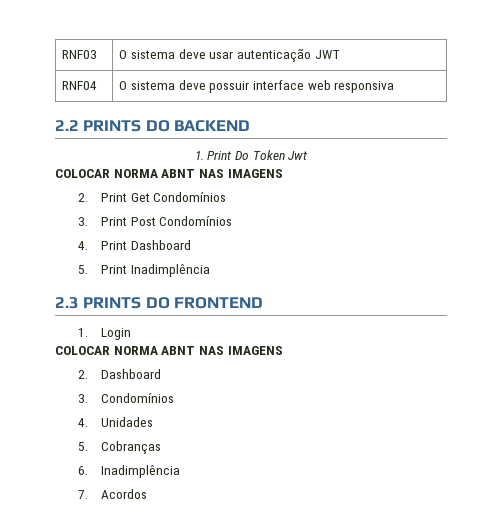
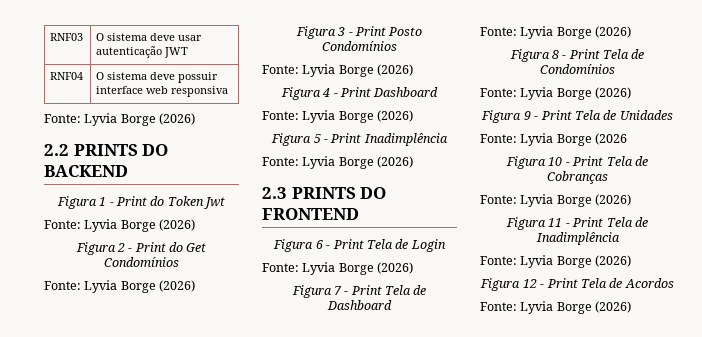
(395, 87) none -> [44,113,196,126] // Fonte: Lyvia Borge (2026)
[194,150,308,160] [55,169,283,178] [78,192,227,202] [78,216,233,226] [78,240,191,250] [78,264,210,277] [55,297,264,309] [78,328,132,340] [55,346,283,355] [78,369,162,379] [78,393,175,403] [78,417,154,427] [78,441,162,454] [78,465,181,478] [78,489,148,499] 1. Print Do Token Jwt // COLOCAR NORMA ABNT NAS IMAGENS // 2. Print Get Condomínios // 3. Print Post Condomínios // 4. Print Dashboard // 5. Print Inadimplência // 2.3 PRINTS DO FRONTEND // 1. Login // COLOCAR NORMA ABNT NAS IMAGENS // 2. Dashboard // 3. Condomínios // 4. Unidades // 5. Cobranças // 6. Inadimplência // 7. Acordos -> [56,196,226,209] [44,219,196,232] [75,242,207,255] [104,257,179,267] [44,280,196,293] [295,26,423,39] [322,41,397,51] [262,64,414,77] [280,87,439,100] [262,110,414,123] [271,133,448,146] [262,156,414,169] [262,187,387,199] [262,208,359,220] [273,239,446,252] [262,262,414,275] [291,285,427,298] [327,300,392,310] [480,26,632,39] [509,49,645,62] [540,64,615,74] [480,87,632,100] [481,110,673,123] [480,133,628,146] [506,156,648,169] [547,171,608,184] [480,194,632,207] [506,217,648,230] [535,232,620,245] [480,255,632,268] [480,278,674,291] [480,301,632,314] Figura 1 - Print do Token Jwt // Fonte: Lyvia Borge (2026) // Figura 2 - Print do Get Condomínios // Fonte: Lyvia Borge (2026) // Figura 3 - Print Posto Condomínios // Fonte: Lyvia Borge (2026) // Figura 4 - Print Dashboard // Fonte: Lyvia Borge (2026) // Figura 5 - Print Inadimplência // Fonte: Lyvia Borge (2026) // 2.3 PRINTS DO FRONTEND // Figura 6 - Print Tela de Login // Fonte: Lyvia Borge (2026) // Figura 7 - Print Tela de Dashboard // Fonte: Lyvia Borge (2026) // Figura 8 - Print Tela de Condomínios // Fonte: Lyvia Borge (2026) // Figura 9 - Print Tela de Unidades // Fonte: Lyvia Borge (2026 // Figura 10 - Print Tela de Cobranças // Fonte: Lyvia Borge (2026) // Figura 11 - Print Tela de Inadimplência // Fonte: Lyvia Borge (2026) // Figura 12 - Print Tela de Acordos // Fonte: Lyvia Borge (2026)

